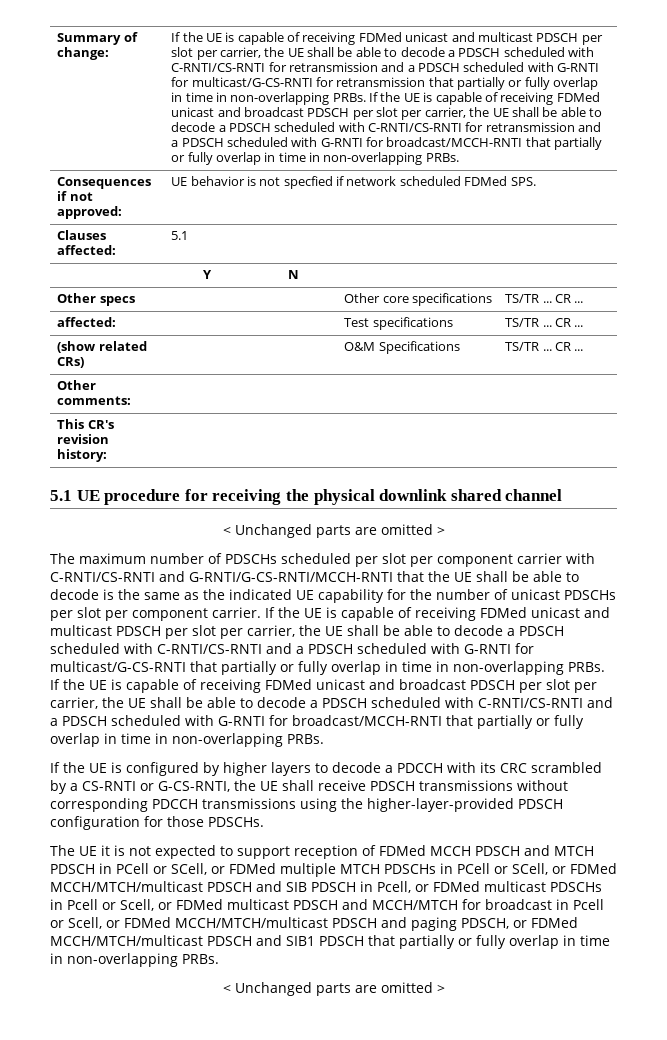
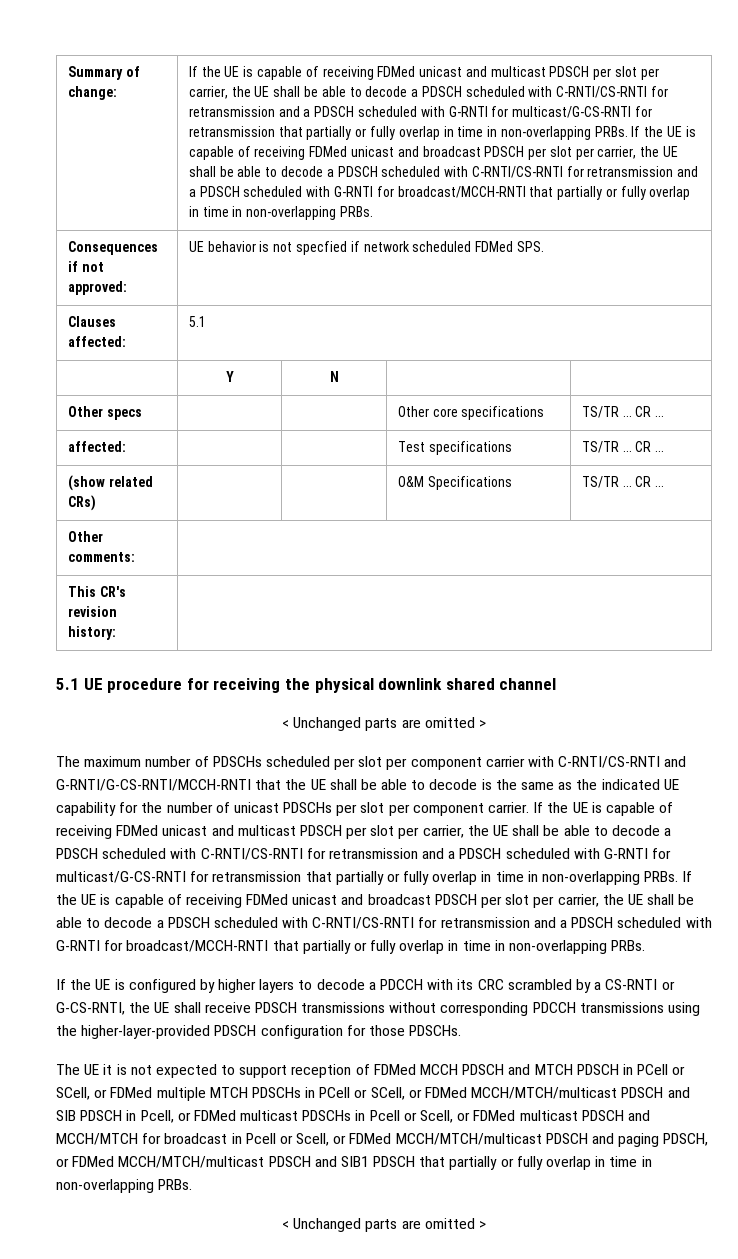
[266,643,534,654] [50,661,186,672] and a PDSCH scheduled with G-RNTI for multicast/G-CS-RNTI -> [306,848,672,859] [56,871,302,883] for retransmission and a PDSCH scheduled with G-RNTI for multicast/G-CS-RNTI for retransmission
(583, 703) none -> [418,917,530,928] for retransmission

